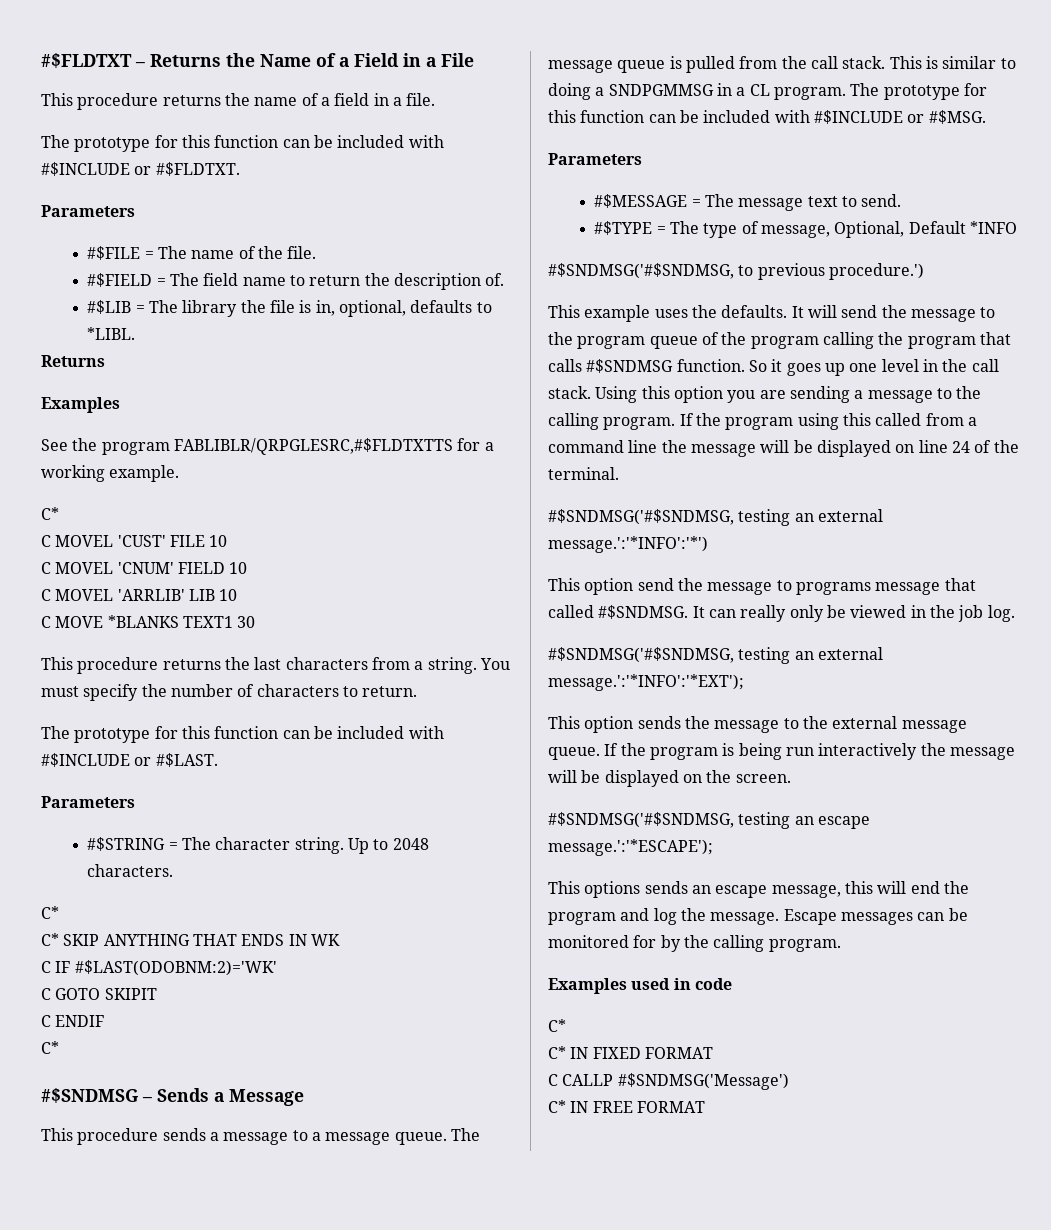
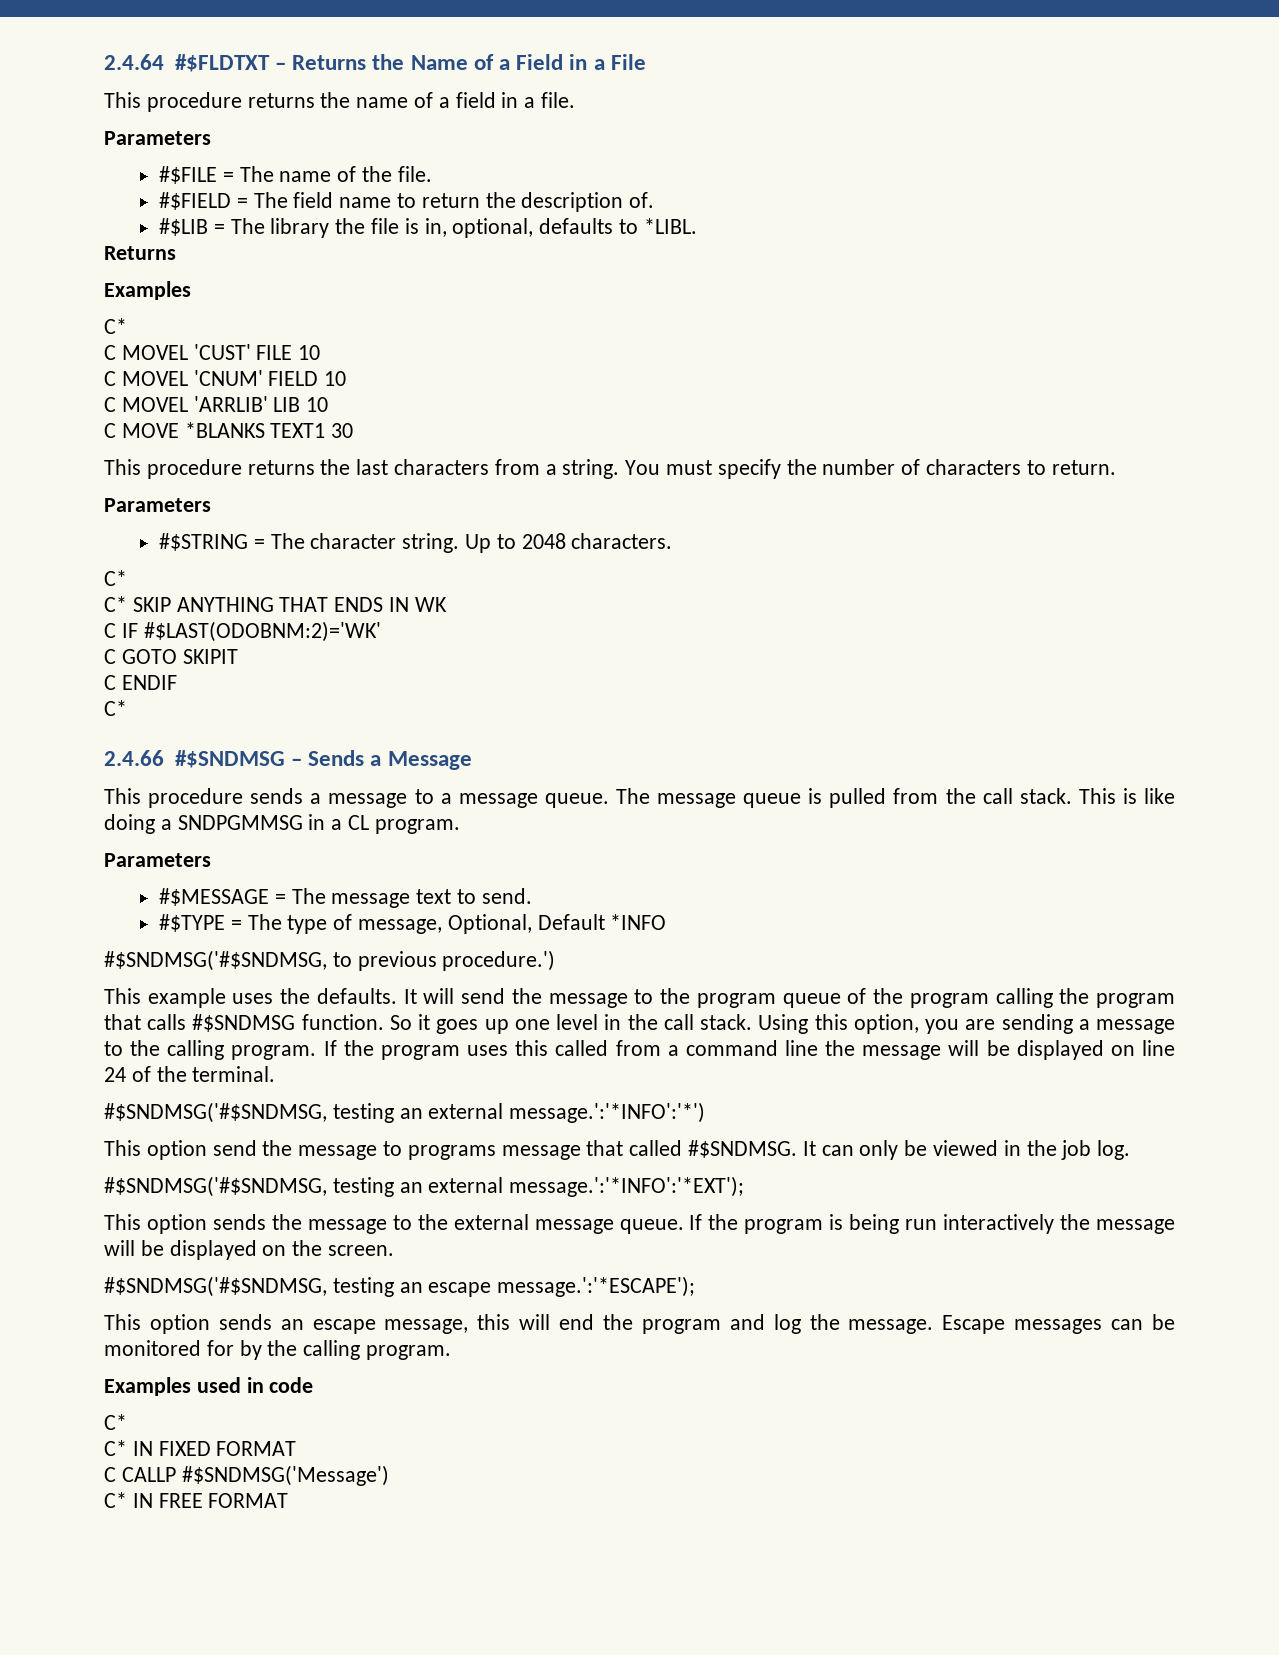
(41, 60) none -> [104,54,164,70] 2.4.64
[41,135,444,152] [41,162,240,176] // The prototype for this function can be included with #$INCLUDE or #$FLDTXT. -> (576, 100) none
[41,438,494,455] [41,465,180,482] // See the program FABLIBLR/QRPGLESRC,#$FLDTXTTS for a working example. -> (191, 290) none
[41,726,444,743] [41,753,218,767] // The prototype for this function can be included with #$INCLUDE or #$LAST. -> (1116, 467) none
(59, 1047) none -> [104,750,164,766] 2.4.66
[942,56,1016,69] similar to -> [1144,788,1176,804] like
[850,83,987,100] [548,110,986,124] The prototype for this function can be included with #$INCLUDE or #$MSG. -> (460, 826) none
[673,386,723,403] option -> [853,1014,919,1034] option,
[797,413,839,430] using -> [467,1045,509,1056] uses
[740,605,787,622] really -> (854, 1150) none
[584,881,641,898] options -> [149,1314,210,1334] option

